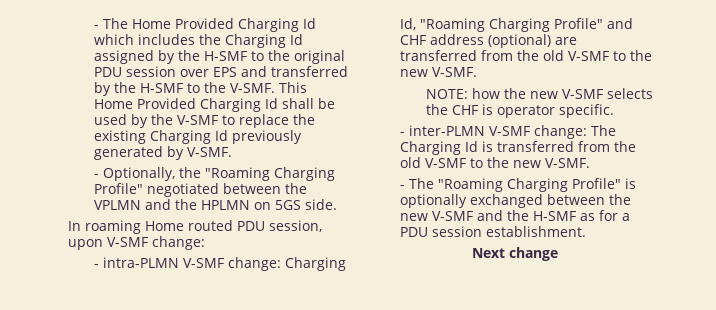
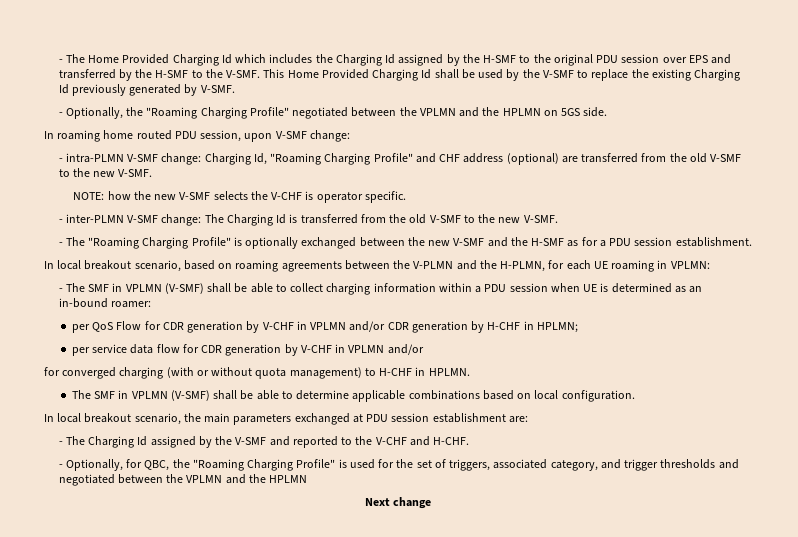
[145,221,184,231] Home -> [103,130,134,139] home
[452,105,479,115] CHF -> [271,192,303,200] V-CHF
(587, 231) none -> [44,260,710,272] [58,283,702,295] [58,298,151,308] [71,321,578,333] [71,344,424,356] [44,367,470,379] [71,390,635,402] [44,413,528,425] [58,436,470,448] [58,459,739,471] [58,474,308,486] // In local breakout scenario, based on roaming agreements between the V-PLMN and the H-PLMN, for each UE roaming in VPLMN: // - The SMF in VPLMN (V-SMF) shall be able to collect charging information within a PDU session when UE is determined as an in-bound roamer: // per QoS Flow for CDR generation by V-CHF in VPLMN and/or CDR generation by H-CHF in HPLMN; // per service data flow for CDR generation by V-CHF in VPLMN and/or // for converged charging (with or without quota management) to H-CHF in HPLMN. // The SMF in VPLMN (V-SMF) shall be able to determine applicable combinations based on local configuration. // In local breakout scenario, the main parameters exchanged at PDU session establishment are: // - The Charging Id assigned by the V-SMF and reported to the V-CHF and H-CHF. // - Optionally, for QBC, the "Roaming Charging Profile" is used for the set of triggers, associated category, and trigger thresholds and negotiated between the VPLMN and the HPLMN

